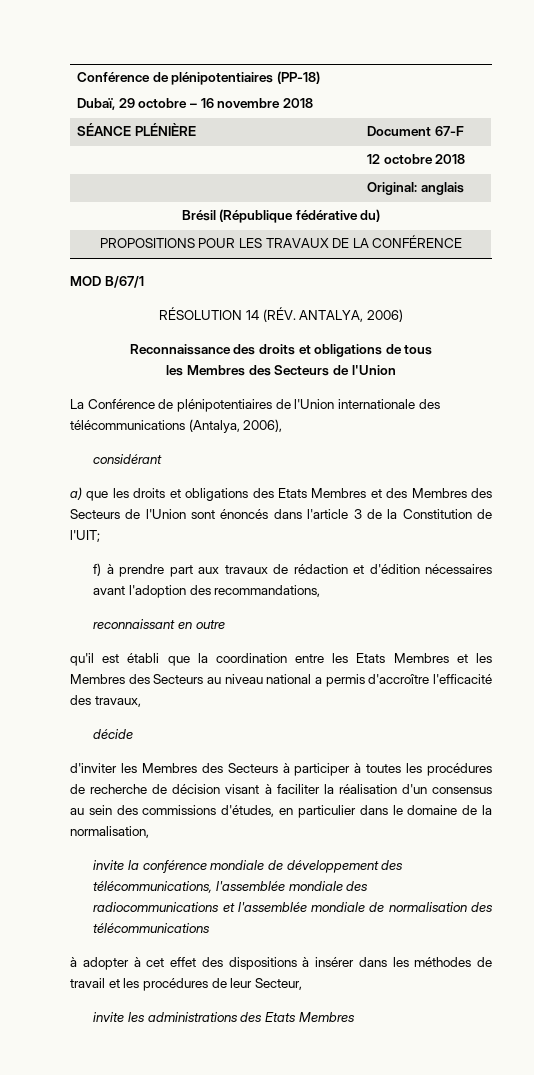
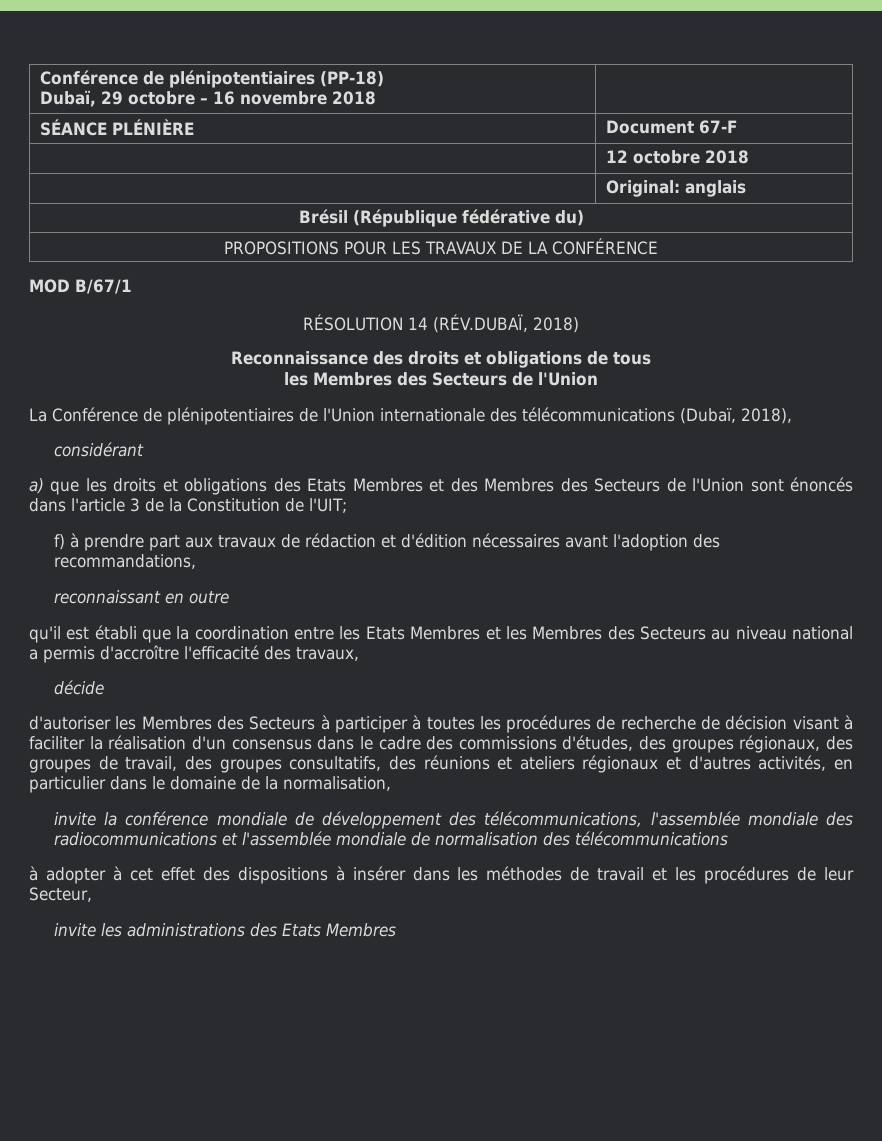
[262,307,403,322] (RÉV. ANTALYA, 2006) -> [432,314,580,333] (RÉV.DUBAÏ, 2018)
[188,419,283,433] (Antalya, 2006), -> [680,408,792,424] (Dubaï, 2018),
[70,763,117,773] d'inviter -> [29,716,111,730] d'autoriser
[70,805,275,817] au sein des commissions d'études, -> [317,735,853,753] [29,755,827,773] dans le cadre des commissions d'études, des groupes régionaux, des groupes de travail, des groupes consultatifs, des réunions et ateliers régionaux et d'autres activités,

